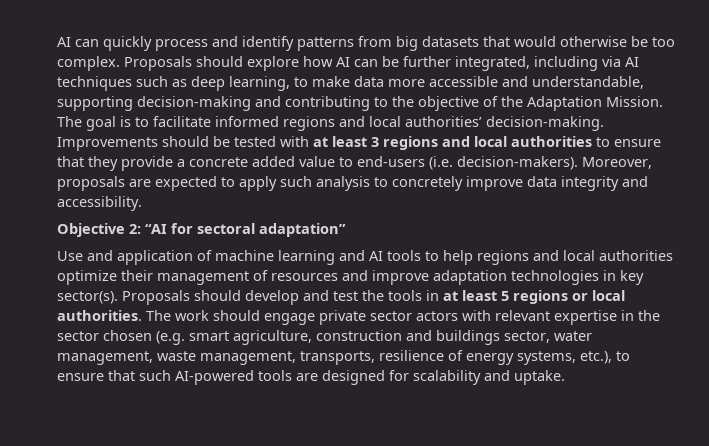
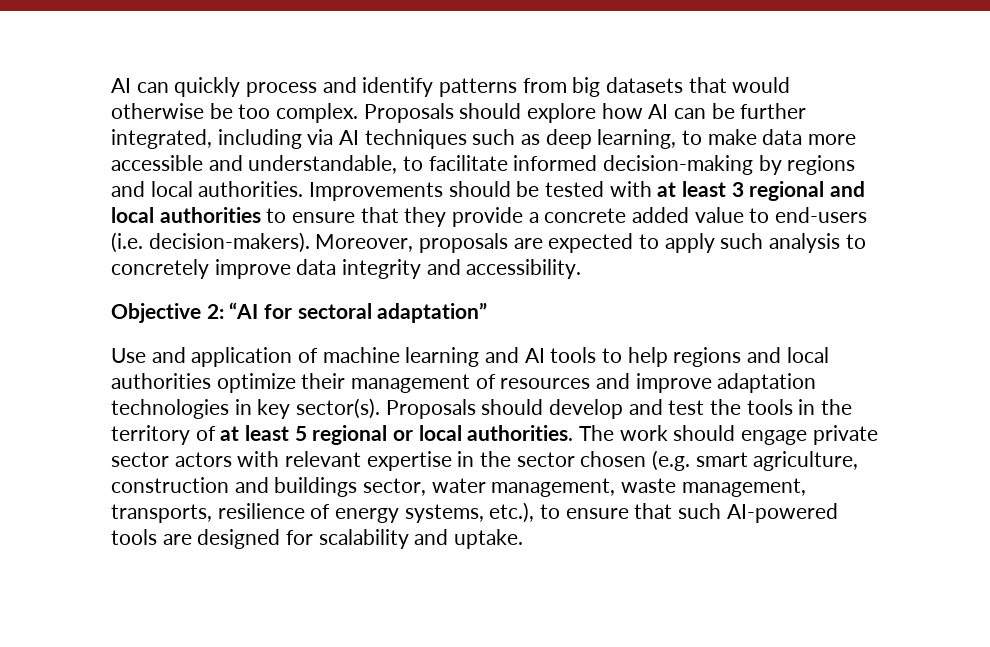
[57,96,663,111] [57,116,131,131] supporting decision-making and contributing to the objective of the Adaptation Mission. The goal is -> (398, 164) none
[283,116,604,131] regions and local authorities’ decision-making. -> [603,155,856,175] [111,181,304,197] decision-making by regions and local authorities.
[383,136,438,150] regions -> [749,181,825,201] regional
(439, 295) none -> [821,399,853,415] [111,425,216,445] the territory of
[513,290,568,304] regions -> [312,425,388,445] regional

